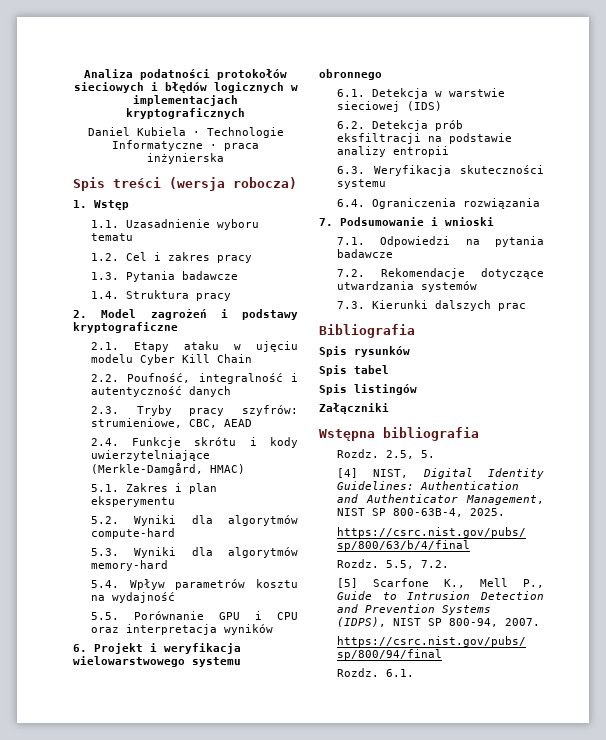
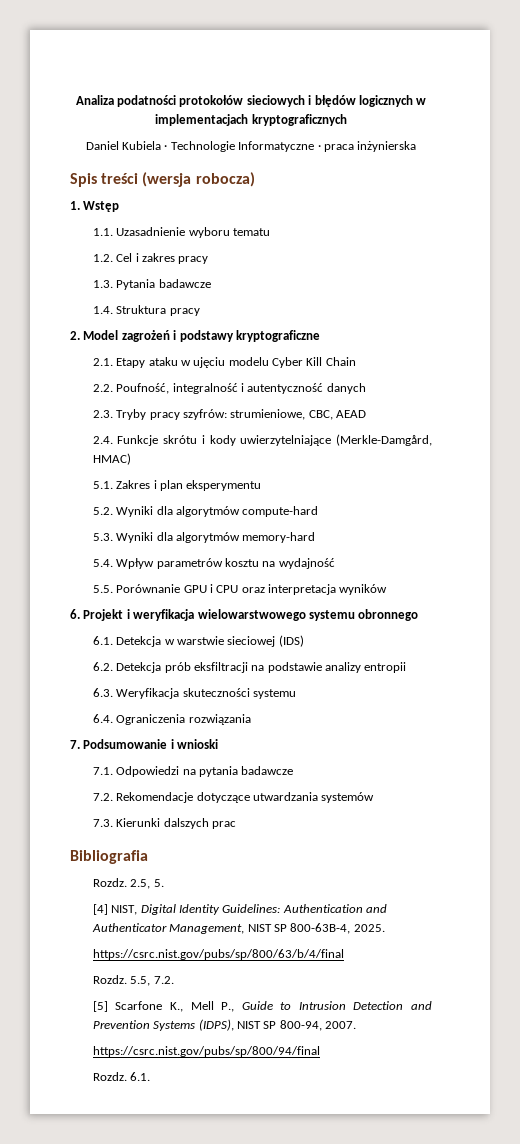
[319,346,410,357] [319,365,389,376] [319,384,417,395] [319,403,389,414] [319,427,479,441] // Spis rysunków // Spis tabel // Spis listingów // Załączniki // Wstępna bibliografia -> (148, 857) none

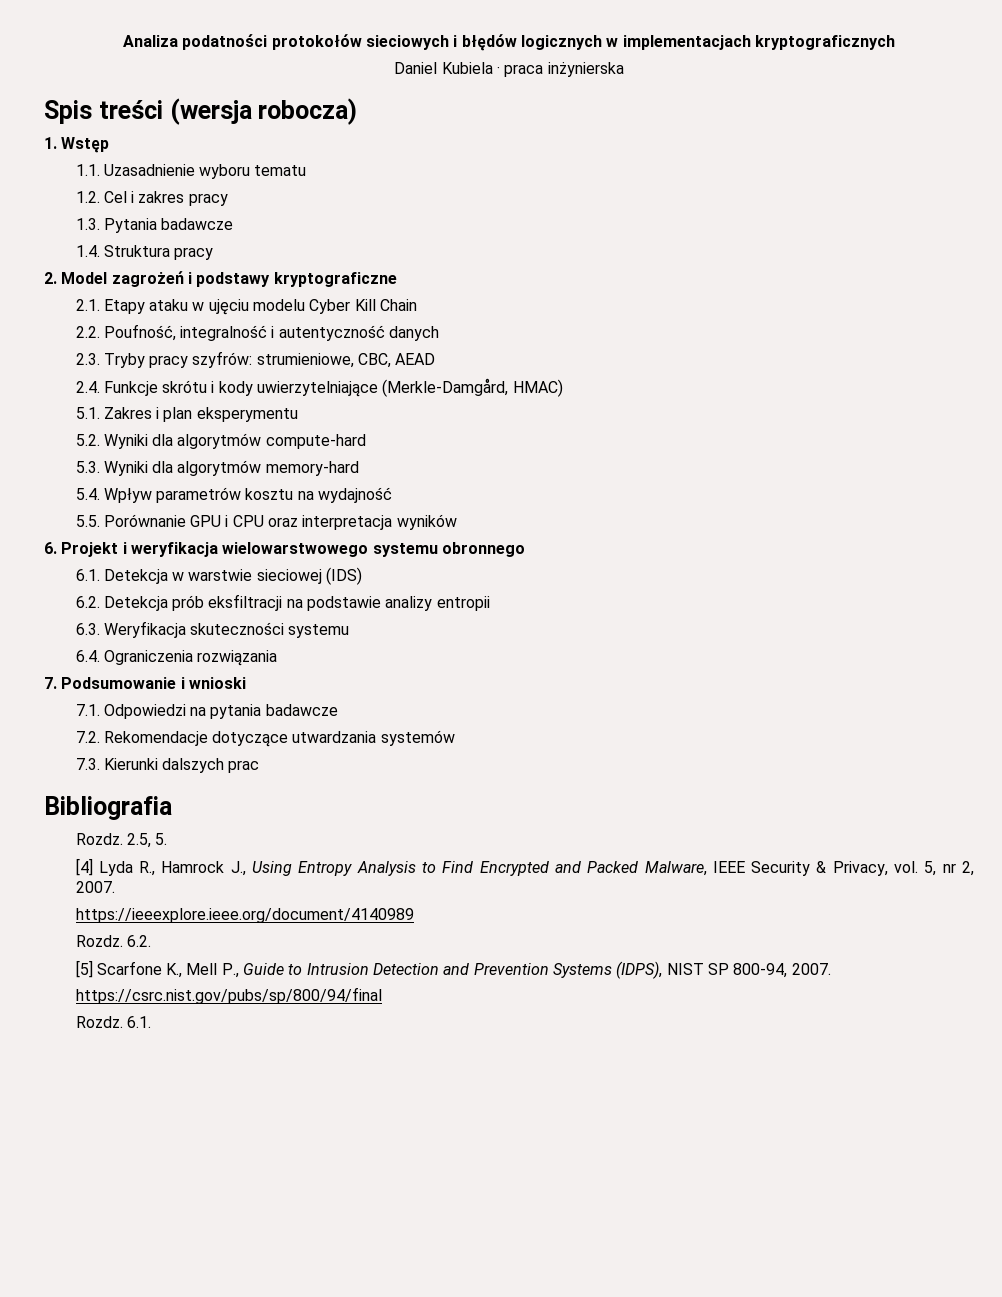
[170,141,321,152] Technologie Informatyczne · -> (500, 70) none
[111,904,388,915] [91,923,385,934] [92,949,344,960] [92,975,174,986] NIST, Digital Identity Guidelines: Authentication and Authenticator Management, NIST SP 800-63B-4, 2025. // https://csrc.nist.gov/pubs/sp/800/63/b/4/final // Rozdz. 5.5, 7.2. -> [98,861,975,876] [75,881,115,893] [75,908,414,923] [75,935,151,947] Lyda R., Hamrock J., Using Entropy Analysis to Find Encrypted and Packed Malware, IEEE Security & Privacy, vol. 5, nr 2, 2007. // https://ieeexplore.ieee.org/document/4140989 // Rozdz. 6.2.

